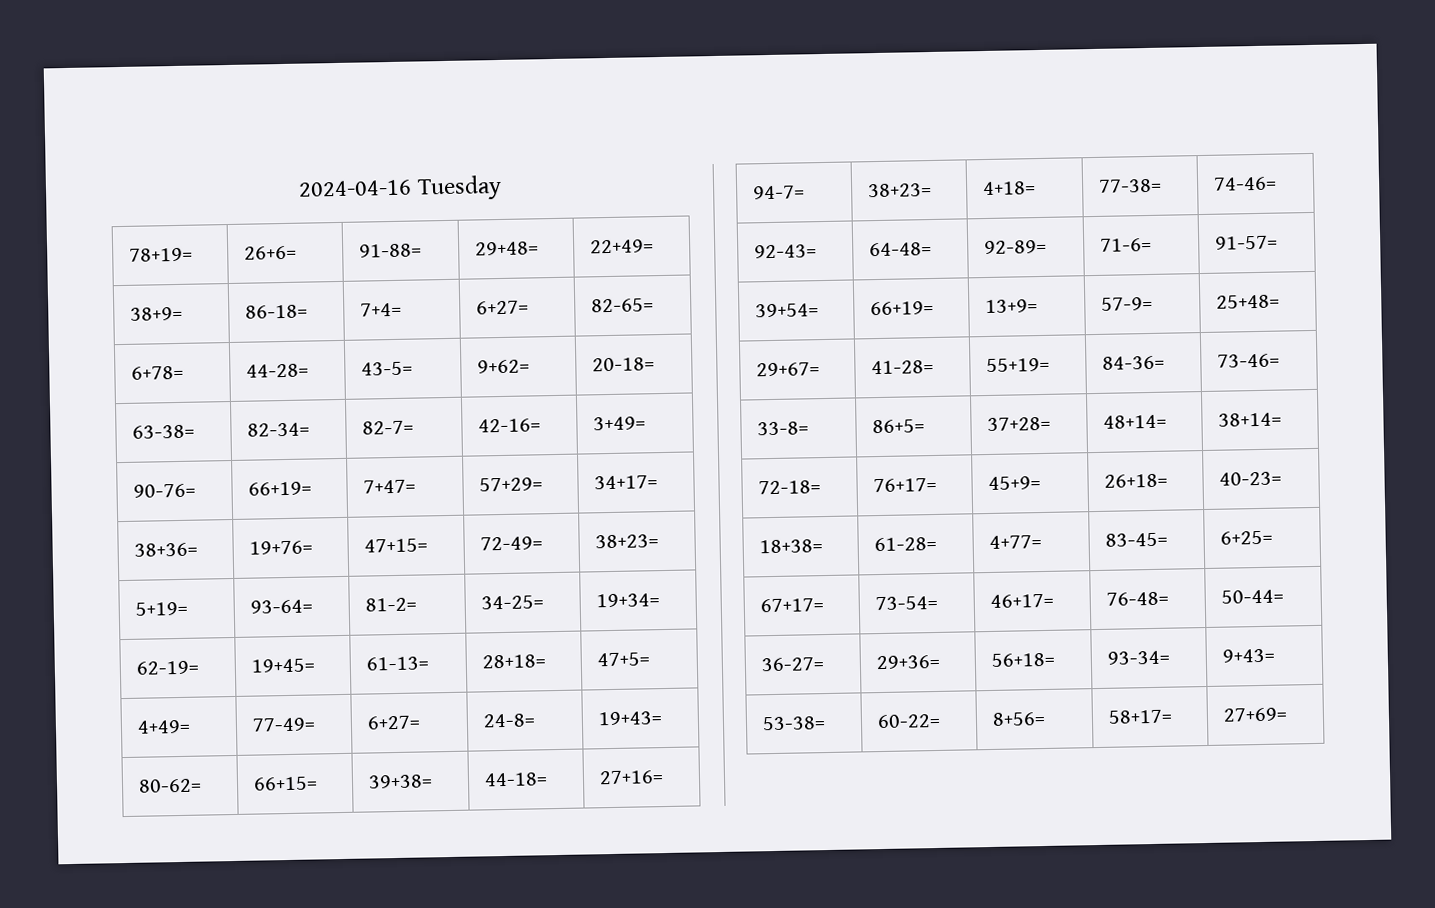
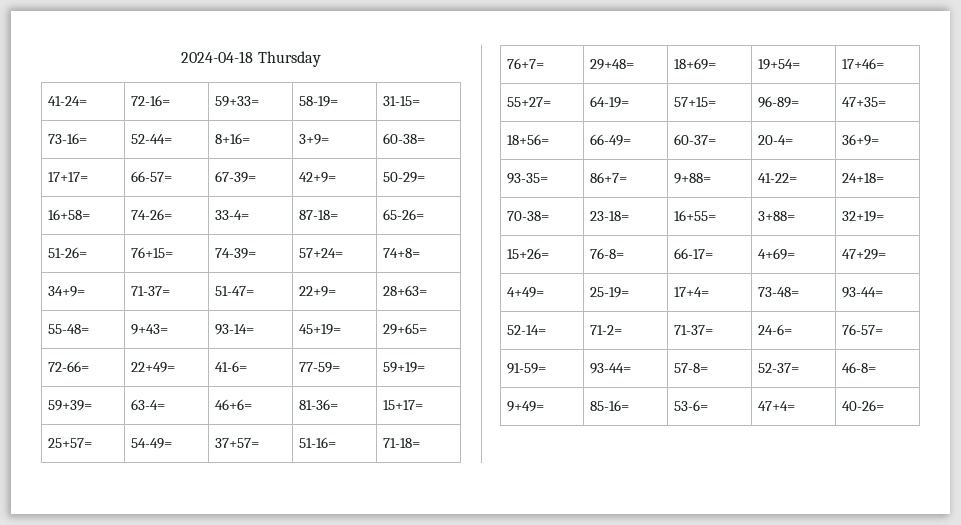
[298,174,502,201] [128,247,193,262] [243,245,297,260] [358,243,422,258] [474,241,539,256] [589,239,654,254] [129,306,183,321] [244,304,308,319] [359,302,402,317] [475,300,529,315] [590,298,654,313] [130,365,184,380] [245,363,309,378] [360,361,413,376] [476,359,530,374] [591,357,655,372] [131,424,195,439] [246,422,310,437] [361,420,414,435] [477,418,541,433] [592,416,646,431] [132,483,196,498] [247,481,312,496] [362,479,416,494] [478,477,543,492] [593,475,658,490] [133,542,198,557] [248,540,313,555] [363,538,428,553] [479,536,543,551] [594,534,659,549] [134,601,188,616] [249,599,313,614] [364,597,417,612] [480,595,544,610] [595,593,660,608] [135,660,199,675] [250,658,315,673] [365,656,429,671] [481,654,546,669] [596,652,650,667] [136,719,191,734] [251,717,316,732] [366,715,421,730] [482,713,536,728] [597,711,662,726] [137,778,202,793] [252,776,318,791] [367,774,433,789] [483,772,548,787] [598,770,664,785] [752,185,805,200] [867,183,932,198] [982,181,1036,196] [1097,178,1162,193] [1212,176,1277,191] [753,244,817,259] [868,242,932,257] [983,239,1047,255] [1099,237,1152,252] [1214,235,1278,250] [754,303,819,318] [869,300,934,316] [984,299,1038,314] [1100,296,1153,311] [1215,294,1280,309] [755,362,820,377] [870,359,934,375] [985,357,1050,373] [1101,355,1165,370] [1216,353,1280,368] [756,421,809,436] [871,419,925,434] [986,416,1051,432] [1102,414,1167,429] [1217,412,1282,427] [757,480,821,495] [872,477,937,493] [987,476,1041,491] [1103,473,1168,488] [1218,471,1282,486] [758,539,823,554] [873,536,937,552] [988,535,1042,549] [1104,532,1168,547] [1219,530,1273,545] [759,598,824,613] [874,595,938,611] [989,593,1054,608] [1105,591,1169,606] [1220,589,1284,604] [760,657,825,672] [875,654,940,670] [990,652,1055,667] [1106,650,1170,665] [1221,648,1275,663] [761,716,826,731] [876,713,941,729] [991,711,1046,726] [1107,709,1173,724] [1222,707,1288,722] 2024-04-16 Tuesday // 78+19= | 26+6= | 91-88= | 29+48= | 22+49= // 38+9= | 86-18= | 7+4= | 6+27= | 82-65= // 6+78= | 44-28= | 43-5= | 9+62= | 20-18= // 63-38= | 82-34= | 82-7= | 42-16= | 3+49= // 90-76= | 66+19= | 7+47= | 57+29= | 34+17= // 38+36= | 19+76= | 47+15= | 72-49= | 38+23= // 5+19= | 93-64= | 81-2= | 34-25= | 19+34= // 62-19= | 19+45= | 61-13= | 28+18= | 47+5= // 4+49= | 77-49= | 6+27= | 24-8= | 19+43= // 80-62= | 66+15= | 39+38= | 44-18= | 27+16= // 94-7= | 38+23= | 4+18= | 77-38= | 74-46= // 92-43= | 64-48= | 92-89= | 71-6= | 91-57= // 39+54= | 66+19= | 13+9= | 57-9= | 25+48= // 29+67= | 41-28= | 55+19= | 84-36= | 73-46= // 33-8= | 86+5= | 37+28= | 48+14= | 38+14= // 72-18= | 76+17= | 45+9= | 26+18= | 40-23= // 18+38= | 61-28= | 4+77= | 83-45= | 6+25= // 67+17= | 73-54= | 46+17= | 76-48= | 50-44= // 36-27= | 29+36= | 56+18= | 93-34= | 9+43= // 53-38= | 60-22= | 8+56= | 58+17= | 27+69= -> [181,51,321,67] [47,96,87,106] [130,95,170,106] [214,96,259,107] [298,96,338,107] [382,96,420,106] [47,133,87,144] [130,134,172,144] [214,133,250,144] [298,134,329,145] [382,133,425,144] [47,172,88,182] [130,171,172,182] [214,171,256,183] [298,172,336,183] [382,172,425,183] [47,209,90,220] [130,209,172,220] [214,210,249,220] [298,210,338,220] [382,209,424,220] [47,247,87,258] [130,247,173,258] [214,248,256,259] [298,248,343,258] [382,248,420,258] [47,286,85,297] [130,286,170,296] [214,286,254,296] [298,286,336,297] [382,285,427,296] [47,324,89,334] [130,324,168,335] [214,324,254,335] [298,324,341,335] [382,323,427,335] [47,361,89,372] [130,362,175,373] [214,361,247,372] [298,362,340,373] [382,362,425,373] [47,400,92,411] [130,399,165,410] [214,399,252,410] [298,399,338,410] [382,400,423,410] [47,438,92,448] [130,438,172,449] [214,438,259,448] [298,437,336,448] [382,438,420,448] [506,58,544,69] [589,59,634,70] [673,58,716,70] [757,59,800,70] [841,58,884,69] [506,97,551,107] [589,96,629,108] [673,97,716,107] [757,96,799,108] [841,97,886,107] [506,134,549,145] [589,134,631,146] [673,134,716,145] [757,135,793,145] [841,134,879,146] [506,173,548,184] [589,172,627,183] [673,173,711,184] [757,173,797,183] [841,173,884,183] [506,211,549,221] [589,211,629,221] [673,210,716,221] [757,211,795,221] [841,211,884,222] [506,248,549,259] [589,248,624,259] [673,248,713,259] [757,248,795,260] [841,249,886,260] [506,287,544,298] [589,287,629,298] [673,287,709,297] [757,287,799,297] [841,287,883,298] [506,325,546,335] [589,325,622,335] [673,325,713,335] [757,324,792,335] [841,324,883,335] [506,363,546,374] [589,363,631,374] [673,363,708,373] [757,363,799,373] [841,362,876,373] [506,401,544,412] [589,400,629,411] [673,400,708,411] [757,401,795,411] [841,400,884,411] 2024-04-18 Thursday // 41-24= | 72-16= | 59+33= | 58-19= | 31-15= // 73-16= | 52-44= | 8+16= | 3+9= | 60-38= // 17+17= | 66-57= | 67-39= | 42+9= | 50-29= // 16+58= | 74-26= | 33-4= | 87-18= | 65-26= // 51-26= | 76+15= | 74-39= | 57+24= | 74+8= // 34+9= | 71-37= | 51-47= | 22+9= | 28+63= // 55-48= | 9+43= | 93-14= | 45+19= | 29+65= // 72-66= | 22+49= | 41-6= | 77-59= | 59+19= // 59+39= | 63-4= | 46+6= | 81-36= | 15+17= // 25+57= | 54-49= | 37+57= | 51-16= | 71-18= // 76+7= | 29+48= | 18+69= | 19+54= | 17+46= // 55+27= | 64-19= | 57+15= | 96-89= | 47+35= // 18+56= | 66-49= | 60-37= | 20-4= | 36+9= // 93-35= | 86+7= | 9+88= | 41-22= | 24+18= // 70-38= | 23-18= | 16+55= | 3+88= | 32+19= // 15+26= | 76-8= | 66-17= | 4+69= | 47+29= // 4+49= | 25-19= | 17+4= | 73-48= | 93-44= // 52-14= | 71-2= | 71-37= | 24-6= | 76-57= // 91-59= | 93-44= | 57-8= | 52-37= | 46-8= // 9+49= | 85-16= | 53-6= | 47+4= | 40-26=

